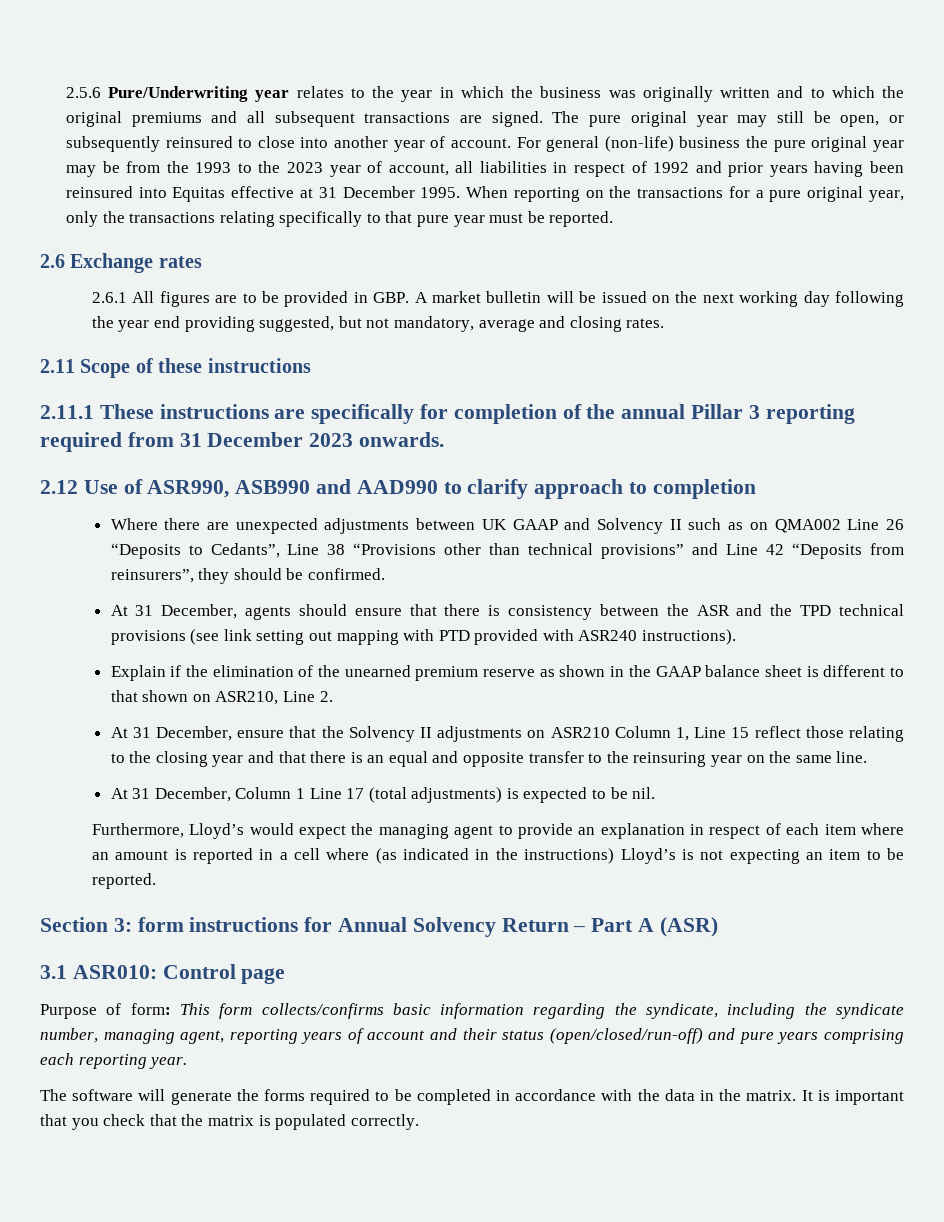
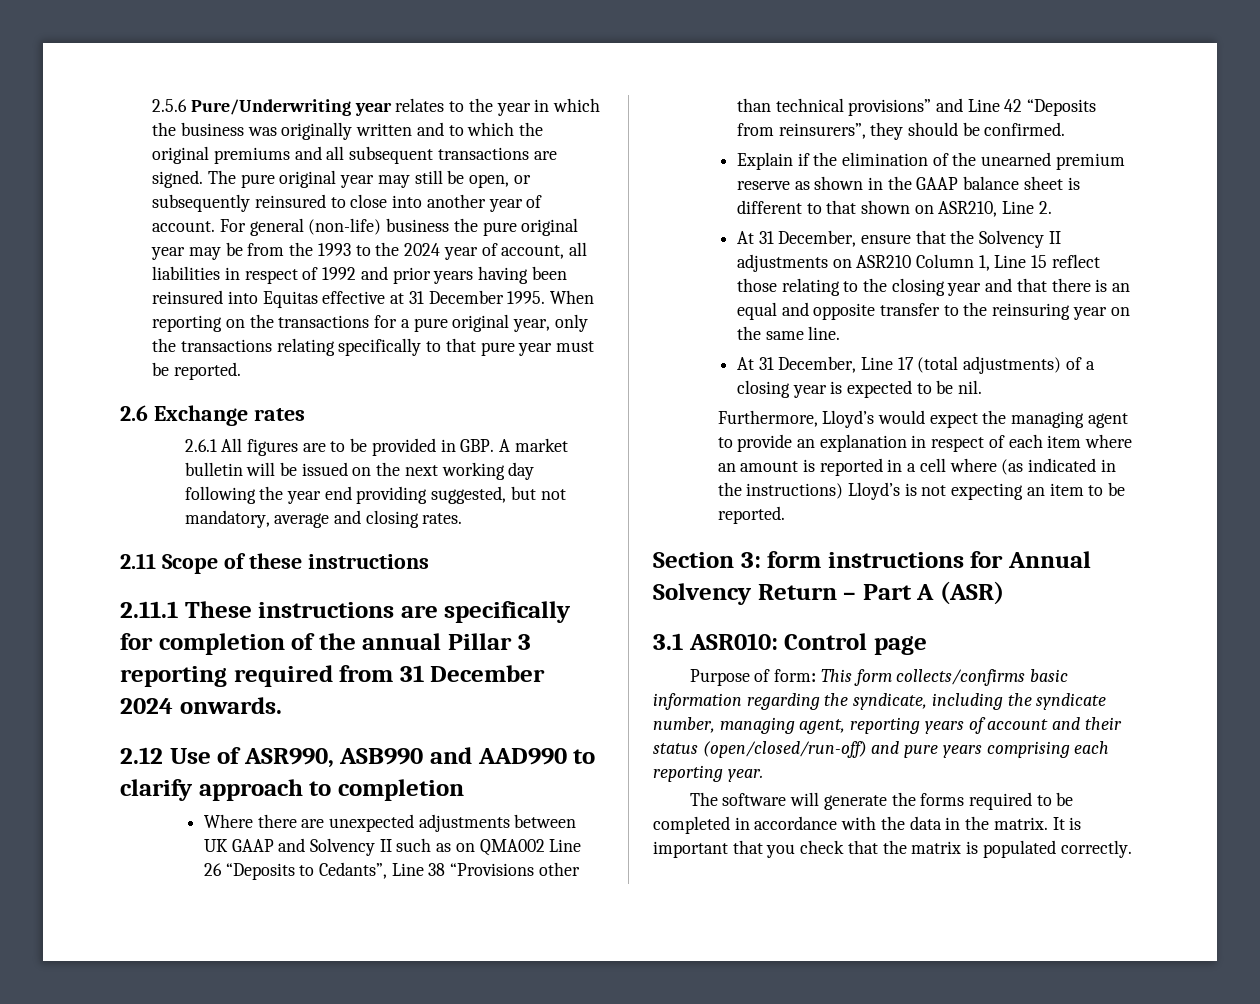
[286,162,323,173] 2023 -> [404,243,441,256] 2024
[309,433,354,447] 2023 -> [120,698,173,714] 2024
[110,604,904,620] [110,629,737,645] // At 31 December, agents should ensure that there is consistency between the ASR and the TPD technical provisions (see link setting out mapping with PTD provided with ASR240 instructions). -> (1066, 129) none
[235,787,305,799] Column 1 -> (857, 364) none
(503, 795) none -> [1065,357,1095,370] [736,380,827,398] of a closing year

